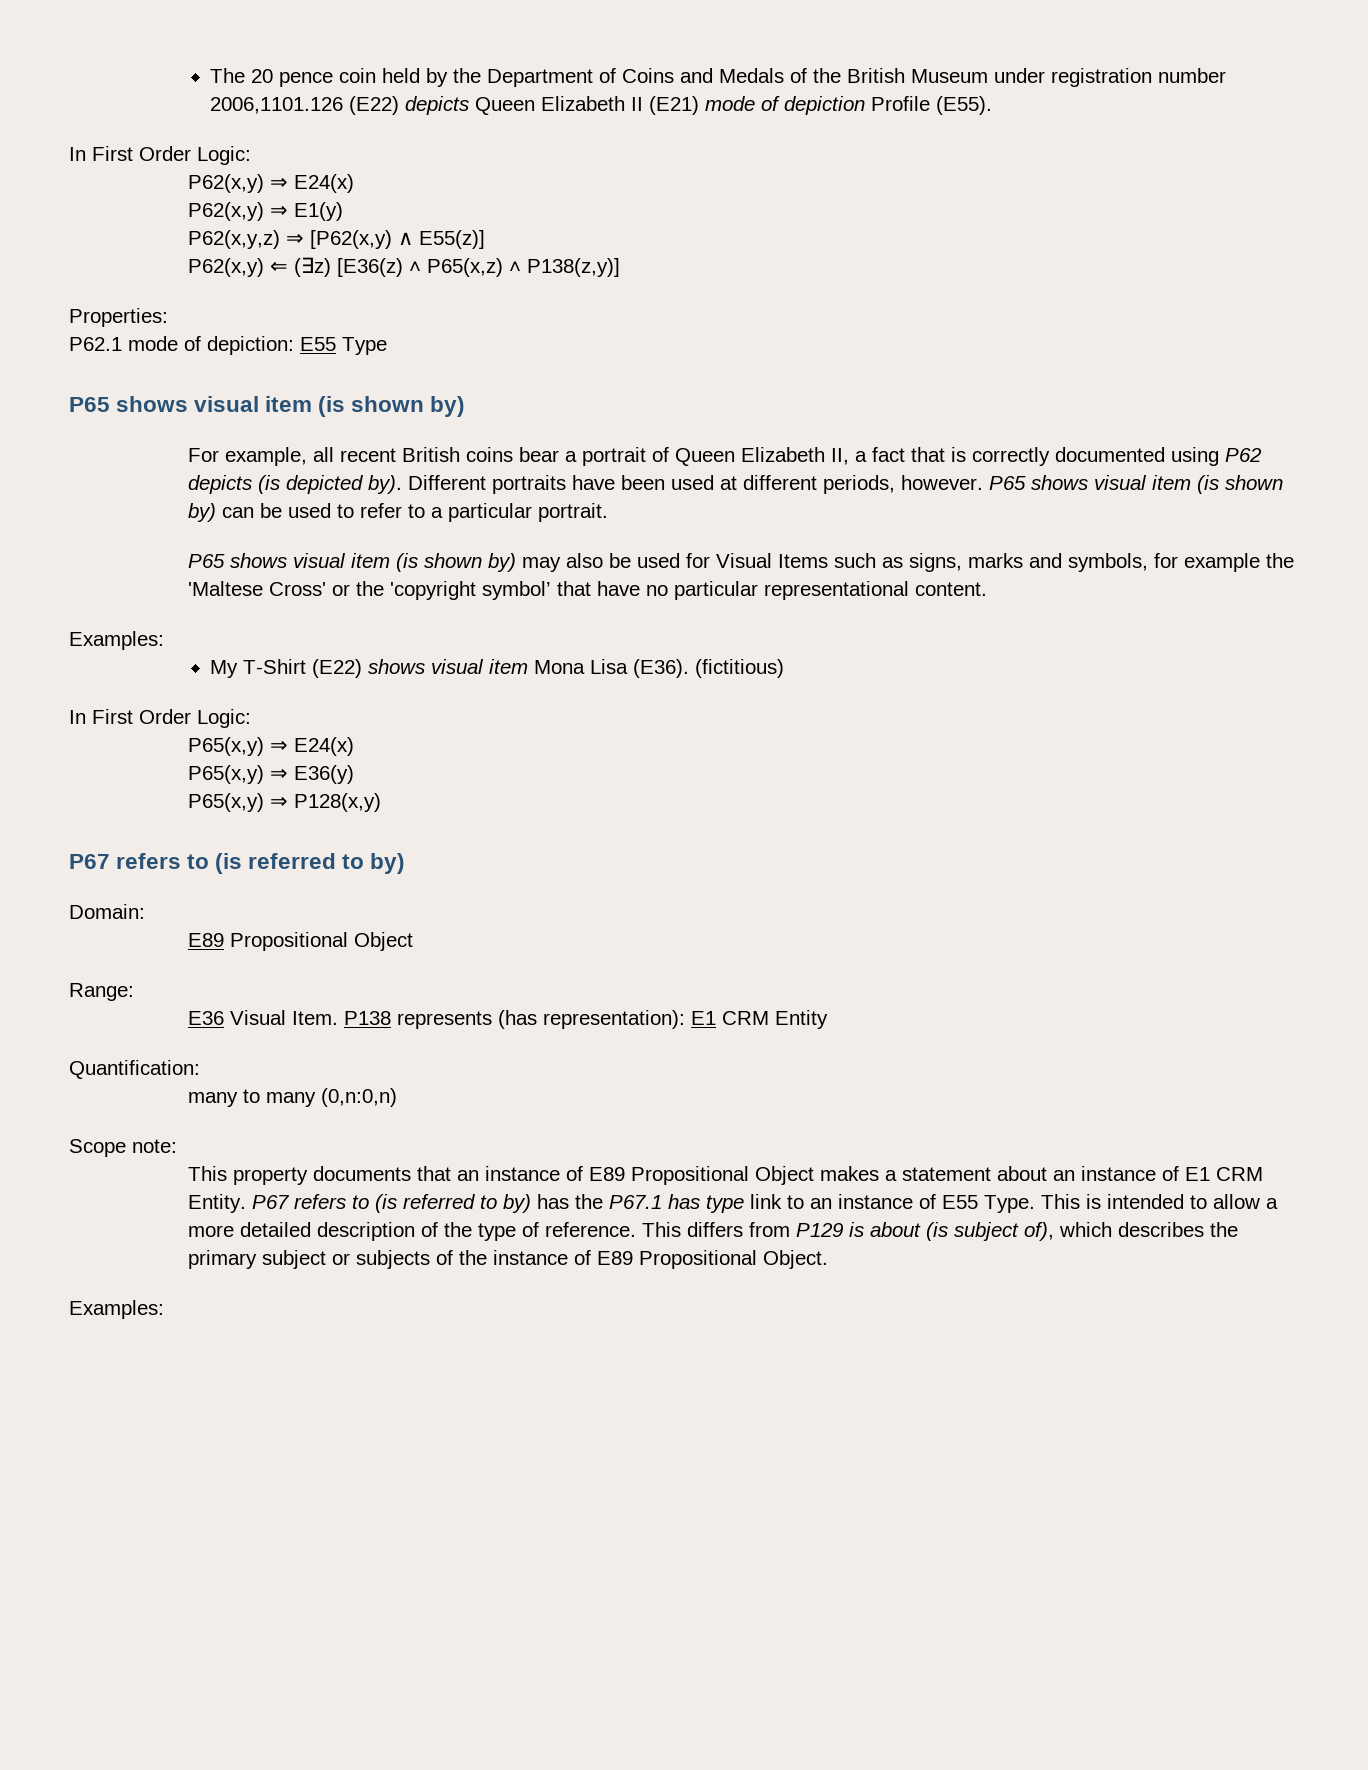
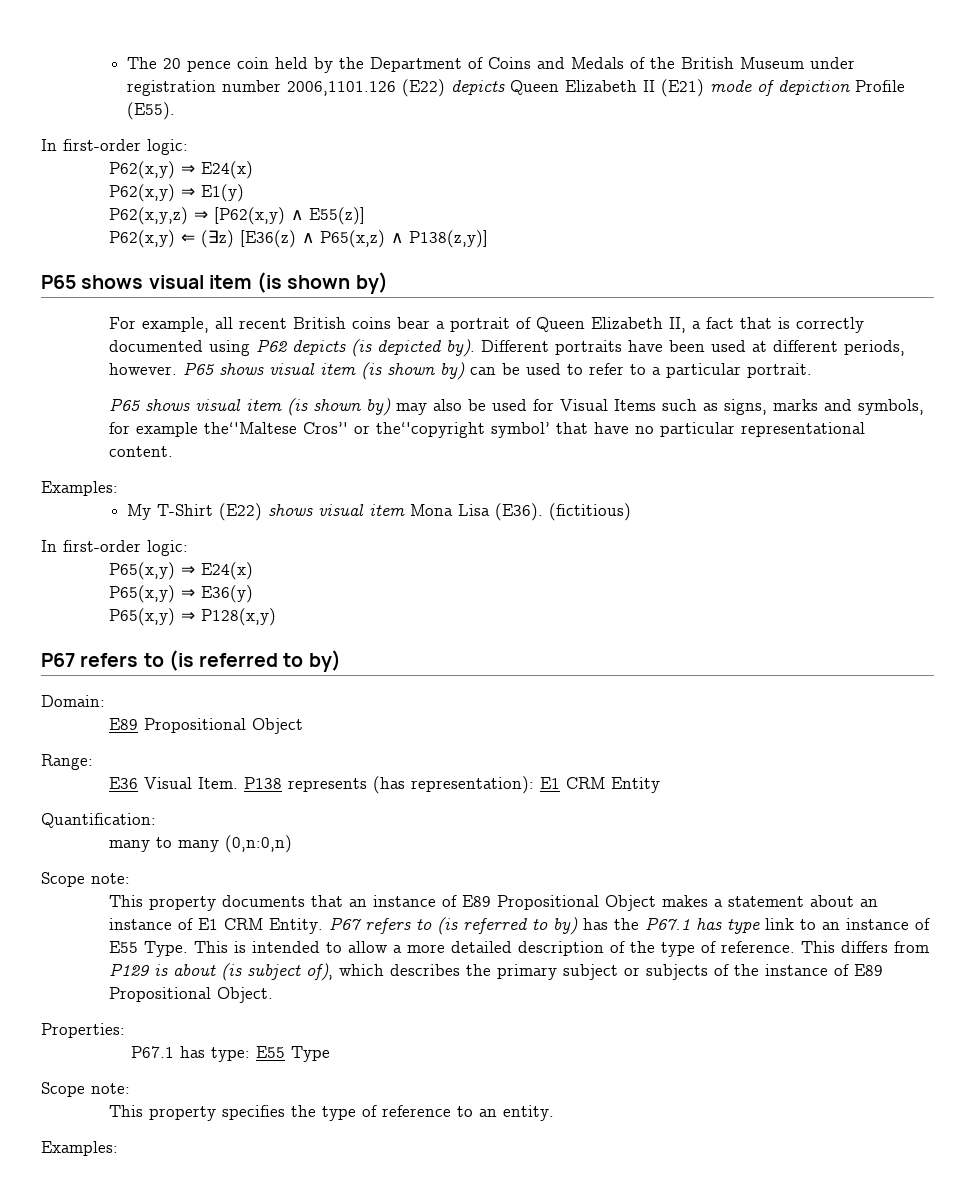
[92,146,251,165] First Order Logic: -> [63,139,188,155] first-order logic:
[408,258,620,277] [69,308,168,327] [69,336,387,355] ˄ P65(x,z) ˄ P138(z,y)] // Properties: // P62.1 mode of depiction: E55 Type -> [301,230,488,248] ∧ P65(x,z) ∧ P138(z,y)]
[1265,553,1294,568] [187,581,476,600] the 'Maltese Cross' or the 'copyright -> [203,422,485,438] the‘'Maltese Cros’' or the‘'copyright
[92,709,251,728] First Order Logic: -> [63,540,188,556] first-order logic:
(828, 1259) none -> [41,1023,125,1038] [131,1046,331,1062] [41,1082,130,1097] [108,1105,554,1121] // Properties: // P67.1 has type: E55 Type // Scope note: // This property specifies the type of reference to an entity.

